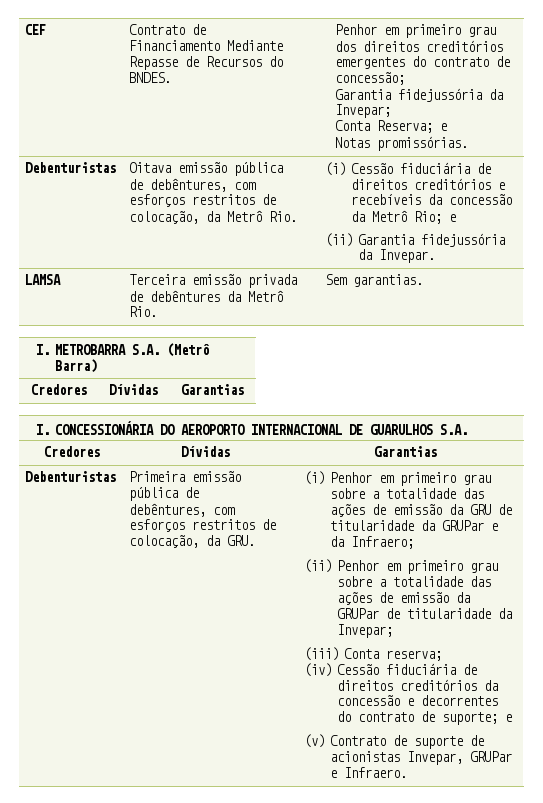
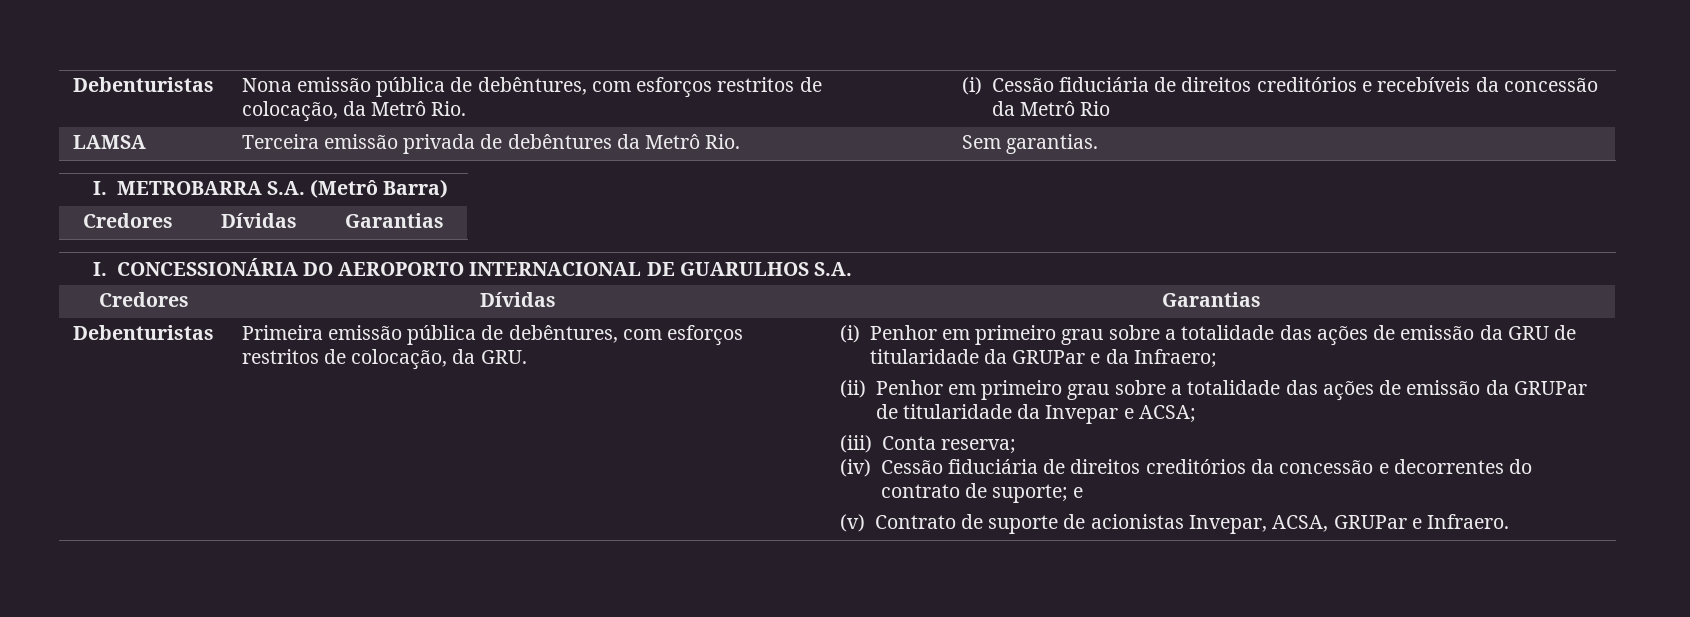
[25,24,47,35] [129,24,207,35] [129,40,284,51] [129,56,284,70] [129,72,172,83] [335,24,497,38] [335,40,504,52] [335,56,511,69] [335,72,406,85] [335,88,504,102] [335,104,392,118] [335,120,448,133] [335,136,469,151] [25,162,117,173] [129,162,172,173] CEF | Contrato de Financiamento Mediante Repasse de Recursos do BNDES. | Penhor em primeiro grau dos direitos creditórios emergentes do contrato de concessão; // Garantia fidejussória da Invepar; // Conta Reserva; e // Notas promissórias. // Debenturistas | Oitava -> [72,77,214,92] [241,78,292,92] Debenturistas | Nona
[414,211,457,224] [324,233,506,247] [358,249,436,263] Rio; e // (ii) Garantia fidejussória da Invepar. -> [1080,101,1111,116] Rio
[337,624,394,638] Invepar; -> [1045,405,1197,424] Invepar e ACSA;
(464, 758) none -> [1272,515,1329,532] ACSA,

